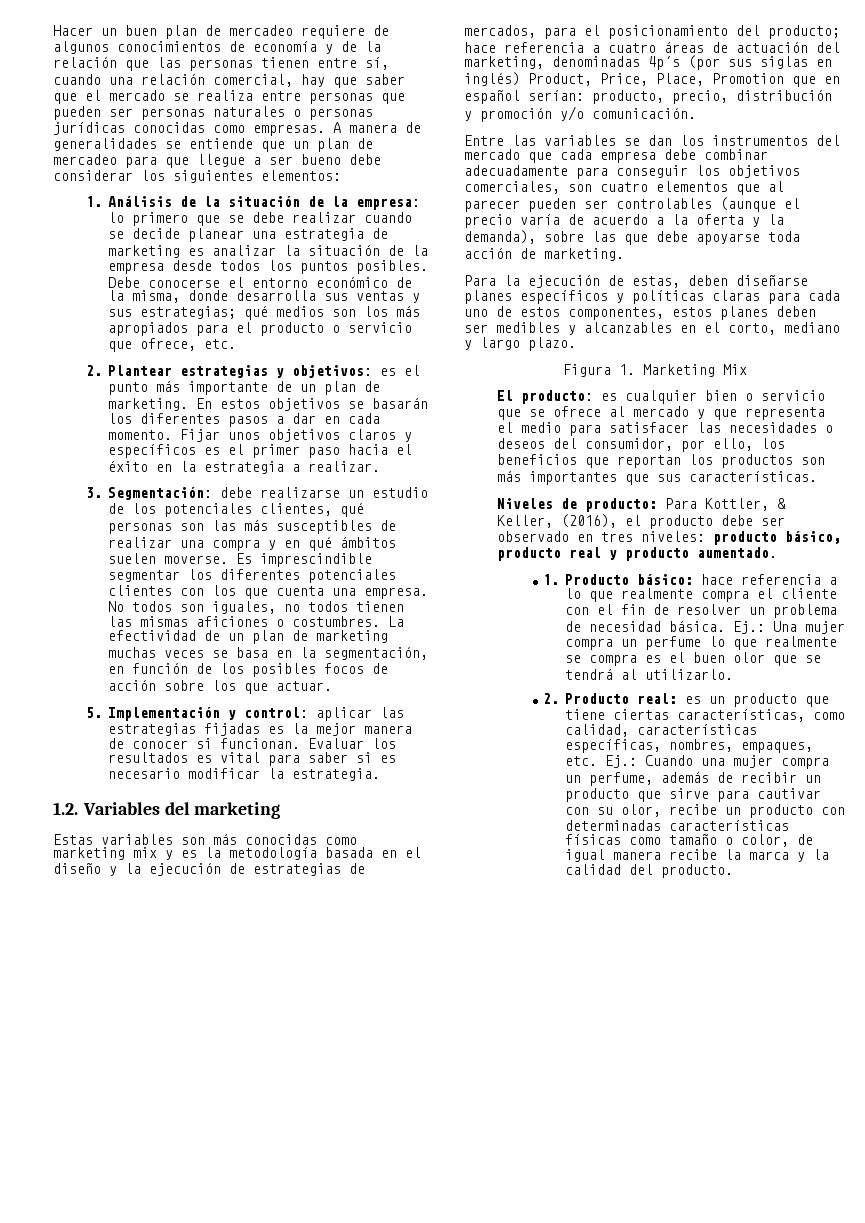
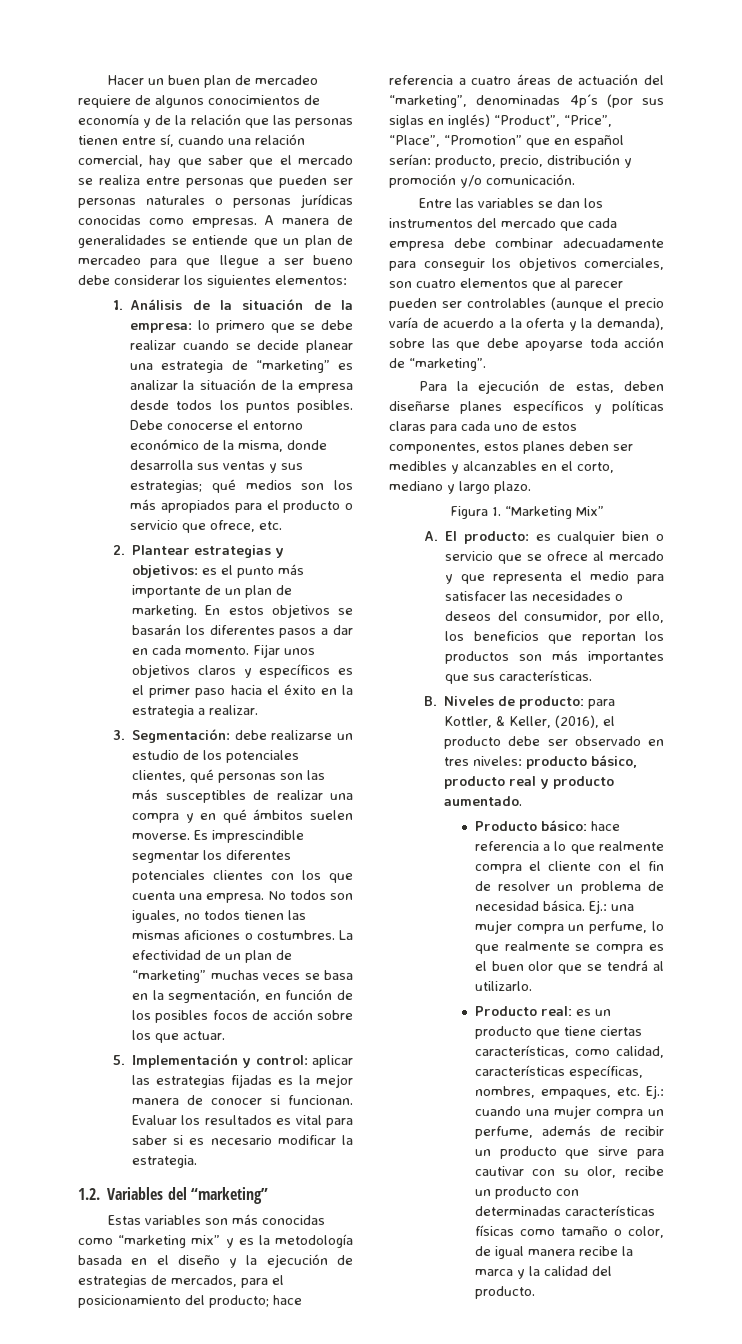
[107,245,180,258] marketing -> [255,360,330,373] “marketing”
[315,630,388,643] marketing -> [132,970,207,983] “marketing”
[194,802,281,819] marketing -> [190,1187,268,1204] “marketing”
[53,847,157,860] marketing mix -> [118,1235,221,1248] “marketing mix”
[464,56,544,69] marketing, -> [389,95,467,108] “marketing”,
[528,73,784,86] Product, Price, Place, Promotion -> [494,115,612,127] [389,135,522,147] “Product”, “Price”, “Place”, “Promotion”
[544,248,624,261] marketing. -> [409,358,486,371] “marketing”.
[642,364,747,377] Marketing Mix // -> [504,506,604,519] [423,531,438,541] “Marketing Mix” // A.
(818, 476) none -> [423,696,437,706] B.
[665,498,698,509] Para -> [588,699,616,709] para
[543,574,560,585] 1. -> (523, 801) none
[772,621,845,634] [564,636,701,650] Una mujer compra un perfume -> [610,904,634,911] [474,920,648,934] una mujer compra un perfume,
[543,693,560,704] 2. -> (532, 986) none
[644,755,693,766] Cuando -> [474,1106,521,1116] cuando

